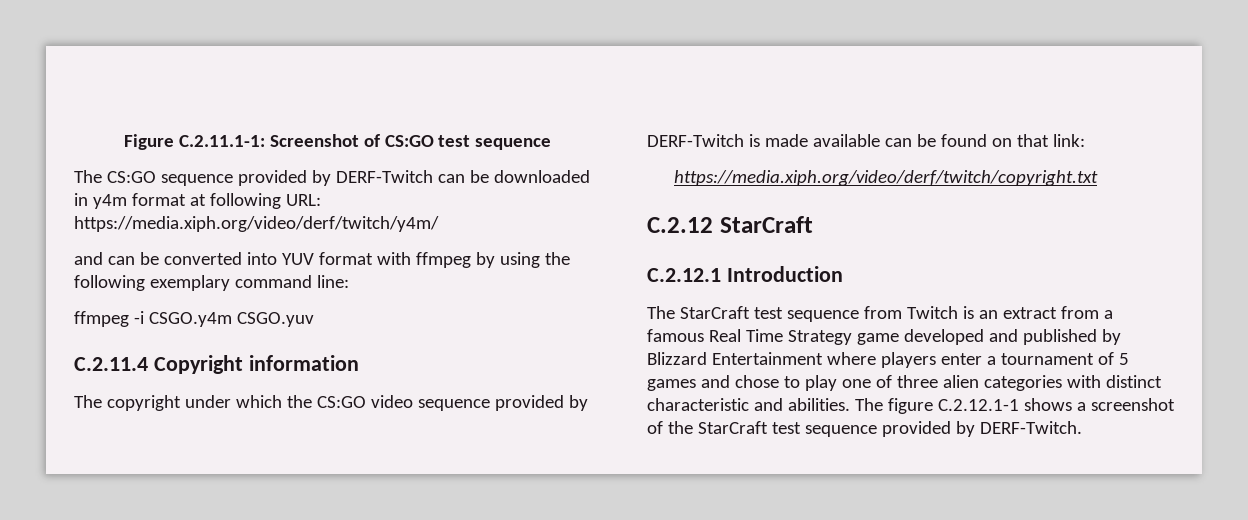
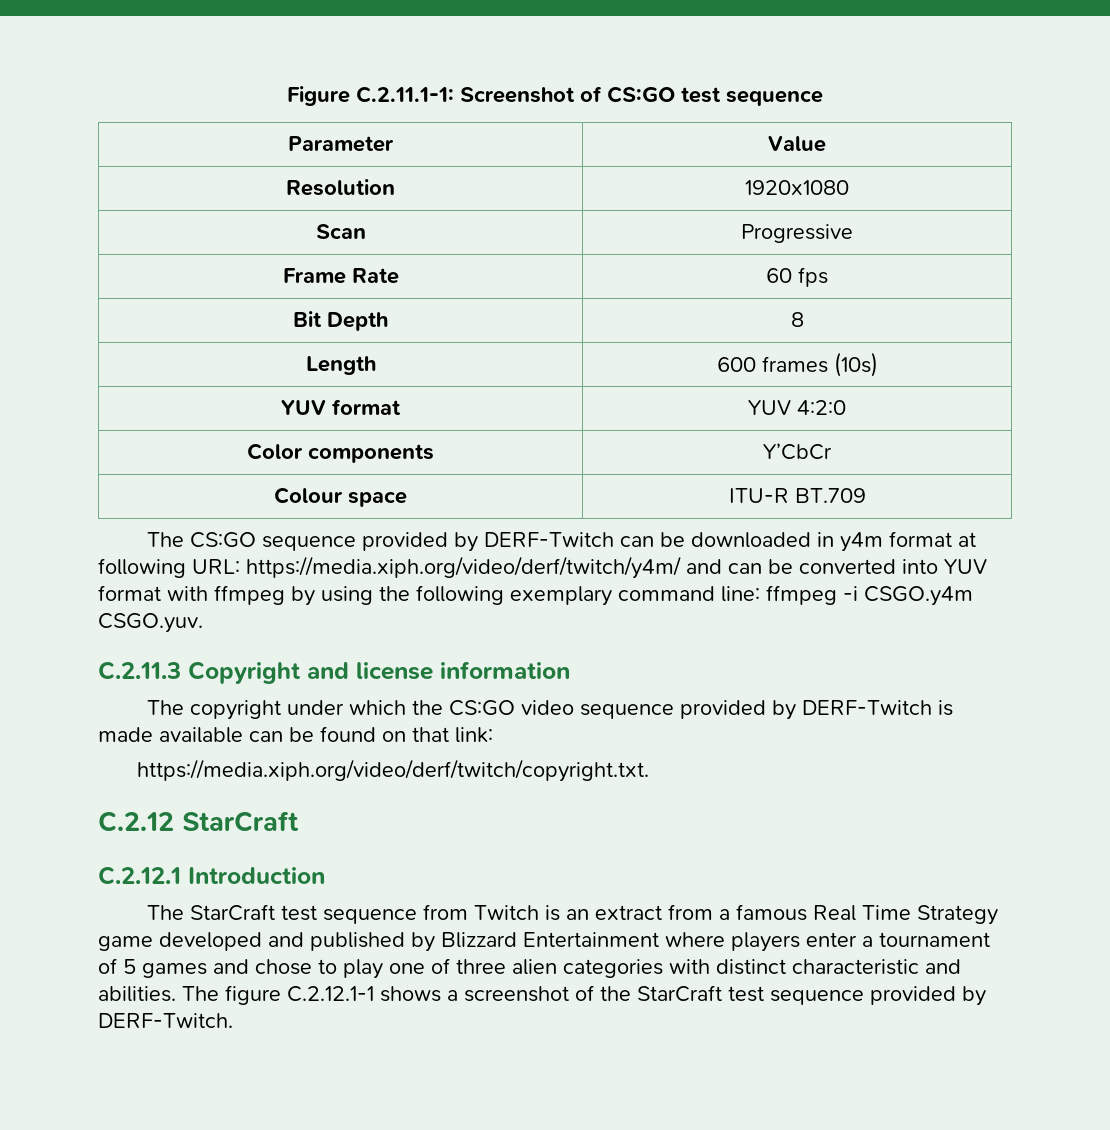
(552, 144) none -> [288,136,394,152] [768,136,827,152] [286,179,395,196] [745,180,850,195] [315,224,366,239] [741,224,854,243] [282,268,399,284] [766,267,829,287] [293,311,388,331] [790,312,804,327] [305,356,376,375] [716,352,878,377] [281,399,401,415] [748,400,847,415] [247,443,434,463] [763,443,833,460] [274,487,407,507] [728,488,866,503] // Parameter | Value // Resolution | 1920x1080 // Scan | Progressive // Frame Rate | 60 fps // Bit Depth | 8 // Length | 600 frames (10s) // YUV format | YUV 4:2:0 // Color components | Y’CbCr // Colour space | ITU-R BT.709
(439, 224) // -> (681, 567) none
(349, 281) // -> (760, 594) none
[236,312,314,327] [74,355,243,374] CSGO.yuv // C.2.11.4 Copyright -> [98,613,203,633] [98,661,433,684] CSGO.yuv. // C.2.11.3 Copyright and license
[673,170,1098,186] https://media.xiph.org/video/derf/twitch/copyright.txt -> [136,759,649,782] https://media.xiph.org/video/derf/twitch/copyright.txt.

